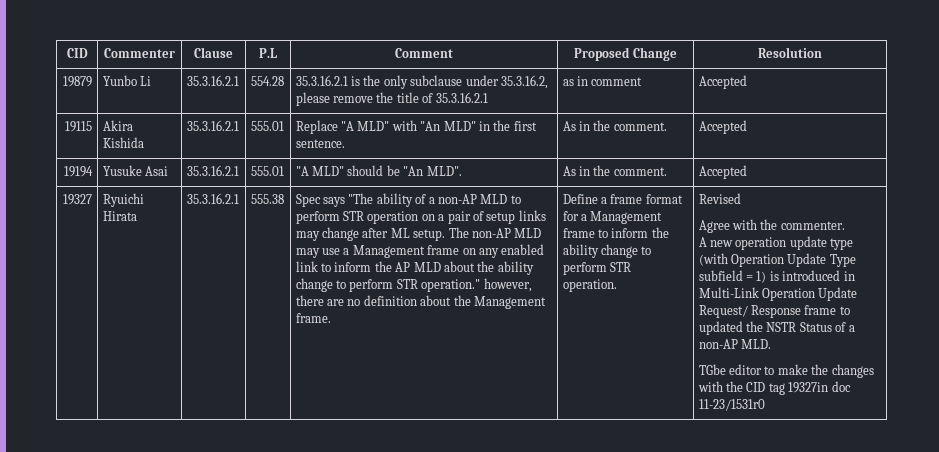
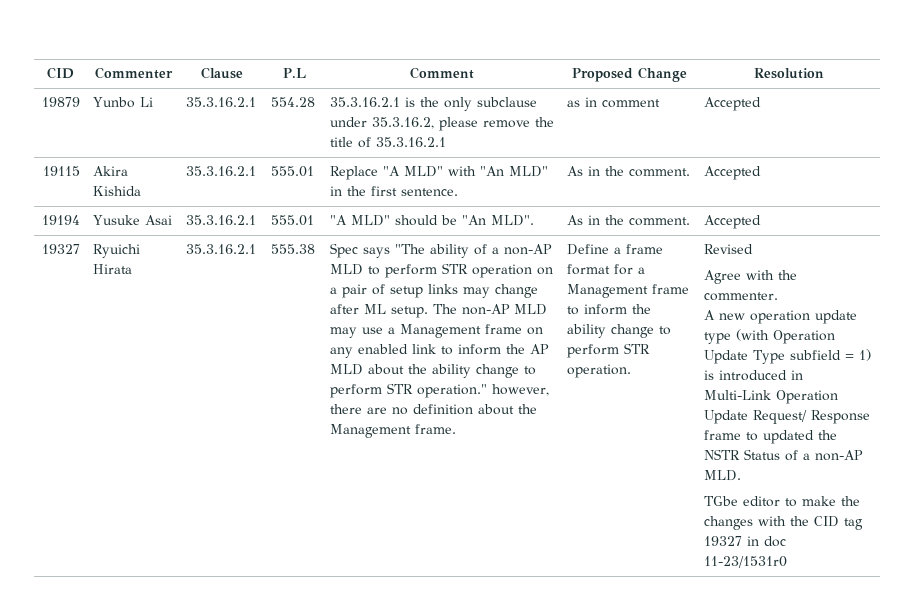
[788,382,829,393] 19327in -> [703,536,759,546] 19327 in

